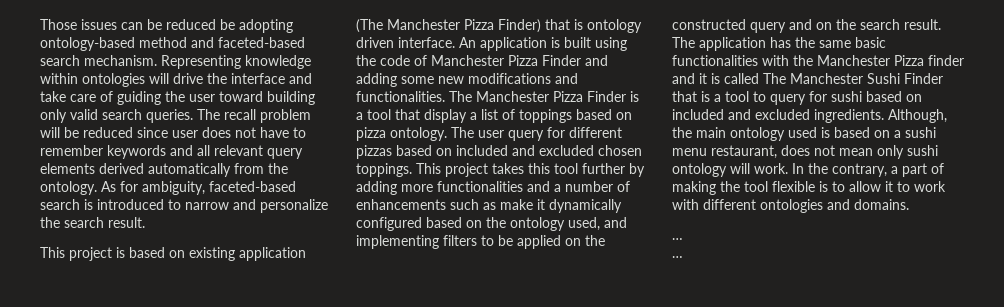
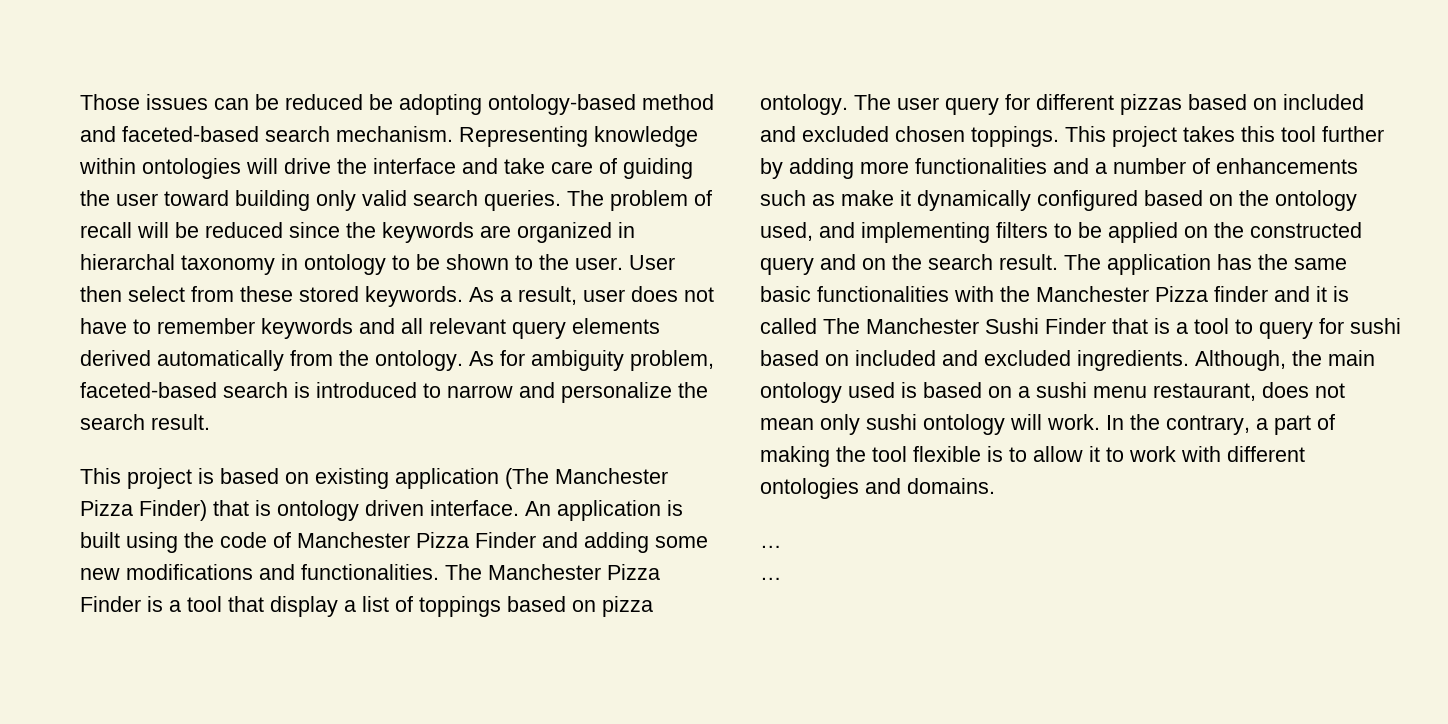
[224,109,311,123] recall problem -> [610,190,712,211] [80,222,132,238] problem of recall
(168, 132) none -> [346,222,635,243] [80,254,675,275] [80,286,577,307] the keywords are organized in hierarchal taxonomy in ontology to be shown to the user. User then select from these stored keywords. As a result,
[142,181,205,195] ambiguity, -> [531,350,714,371] ambiguity problem,

